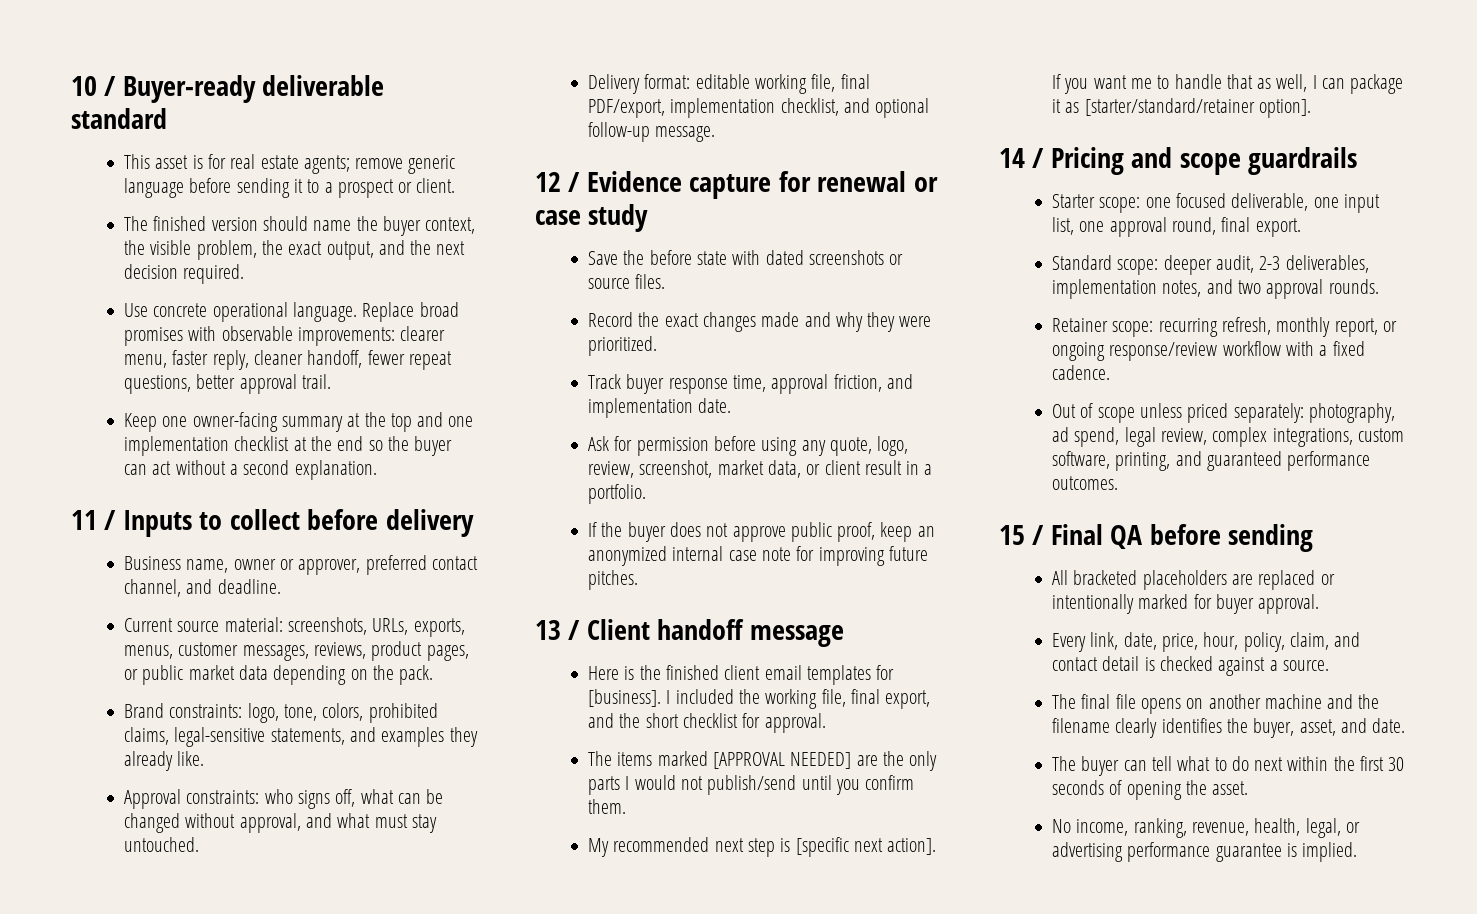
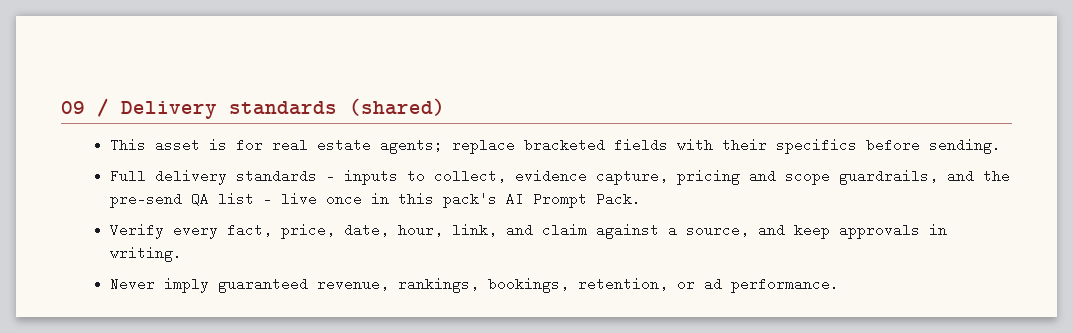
[71,75,385,103] [71,108,167,129] 10 / Buyer-ready deliverable standard -> [61,98,445,119] 09 / Delivery standards (shared)
[355,155,456,174] [124,178,456,198] [124,216,476,236] [124,240,466,260] [124,264,245,284] [124,302,459,322] [124,326,446,346] [124,350,452,370] [124,374,332,394] [124,412,474,432] [124,436,453,456] [124,460,377,480] [71,509,474,537] [124,555,478,575] [124,579,281,597] [124,617,465,637] [124,641,469,661] [124,665,434,685] [124,703,438,723] [124,727,478,747] [124,751,205,771] [124,789,444,809] [124,813,437,833] [124,837,200,852] [588,74,870,94] [588,98,930,118] [588,122,716,142] [535,171,938,199] [535,204,649,232] [588,250,904,265] [588,274,666,289] [588,312,932,332] [588,336,658,356] [588,374,913,394] [588,398,732,418] [588,436,909,456] [588,460,933,478] [588,484,647,504] [588,522,935,542] [588,546,928,566] [588,570,639,590] [535,619,844,647] [588,665,895,685] [588,689,931,709] [588,713,826,733] [588,751,938,771] [588,775,915,795] [588,799,627,814] [588,837,937,857] [1052,74,1404,94] [1052,98,1312,118] [999,147,1358,175] [1052,193,1380,213] [1052,217,1301,237] [1052,255,1369,275] [1052,279,1379,299] [1052,317,1397,337] [1052,341,1365,361] [1052,365,1111,380] [1052,403,1395,423] [1052,427,1404,447] [1052,451,1371,471] [1052,476,1119,490] [999,524,1314,552] [1052,570,1335,590] [1052,594,1320,614] [1052,632,1361,652] [1052,656,1329,676] [1052,694,1380,714] [1052,718,1406,738] [1052,756,1405,776] [1052,780,1249,800] [1052,818,1360,838] [1052,842,1358,862] remove generic language before sending it to a prospect or client. // The finished version should name the buyer context, the visible problem, the exact output, and the next decision required. // Use concrete operational language. Replace broad promises with observable improvements: clearer menu, faster reply, cleaner handoff, fewer repeat questions, better approval trail. // Keep one owner-facing summary at the top and one implementation checklist at the end so the buyer can act without a second explanation. // 11 / Inputs to collect before delivery // Business name, owner or approver, preferred contact channel, and deadline. // Current source material: screenshots, URLs, exports, menus, customer messages, reviews, product pages, or public market data depending on the pack. // Brand constraints: logo, tone, colors, prohibited claims, legal-sensitive statements, and examples they already like. // Approval constraints: who signs off, what can be changed without approval, and what must stay untouched. // Delivery format: editable working file, final PDF/export, implementation checklist, and optional follow-up message. // 12 / Evidence capture for renewal or case study // Save the before state with dated screenshots or source files. // Record the exact changes made and why they were prioritized. // Track buyer response time, approval friction, and implementation date. // Ask for permission before using any quote, logo, review, screenshot, market data, or client result in a portfolio. // If the buyer does not approve public proof, keep an anonymized internal case note for improving future pitches. // 13 / Client handoff message // Here is the finished client email templates for [business]. I included the working file, final export, and the short checklist for approval. // The items marked [APPROVAL NEEDED] are the only parts I would not publish/send until you confirm them. // My recommended next step is [specific next action]. If you want me to handle that as well, I can package it as [starter/standard/retainer option]. // 14 / Pricing and scope guardrails // Starter scope: one focused deliverable, one input list, one approval round, final export. // Standard scope: deeper audit, 2-3 deliverables, implementation notes, and two approval rounds. // Retainer scope: recurring refresh, monthly report, or ongoing response/review workflow with a fixed cadence. // Out of scope unless priced separately: photography, ad spend, legal review, complex integrations, custom software, printing, and guaranteed performance outcomes. // 15 / Final QA before sending // All bracketed placeholders are replaced or intentionally marked for buyer approval. // Every link, date, price, hour, policy, claim, and contact detail is checked against a source. // The final file opens on another machine and the filename clearly identifies the buyer, asset, and date. // The buyer can tell what to do next within the first 30 seconds of opening the asset. // No income, ranking, revenue, health, legal, or advertising performance guarantee is implied. -> [451,138,1001,154] [109,169,1010,185] [109,192,641,208] [109,223,947,239] [109,246,182,262] [109,277,839,293] replace bracketed fields with their specifics before sending. // Full delivery standards - inputs to collect, evidence capture, pricing and scope guardrails, and the pre-send QA list - live once in this pack's AI Prompt Pack. // Verify every fact, price, date, hour, link, and claim against a source, and keep approvals in writing. // Never imply guaranteed revenue, rankings, bookings, retention, or ad performance.

